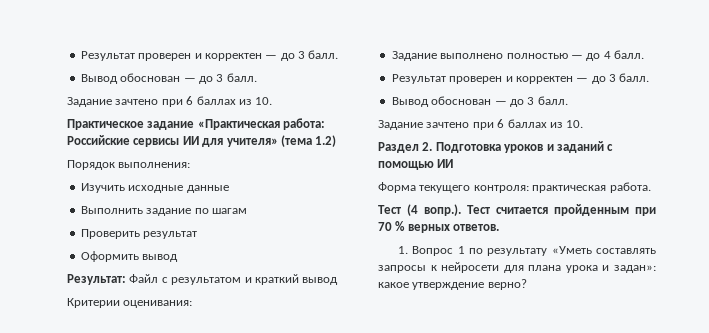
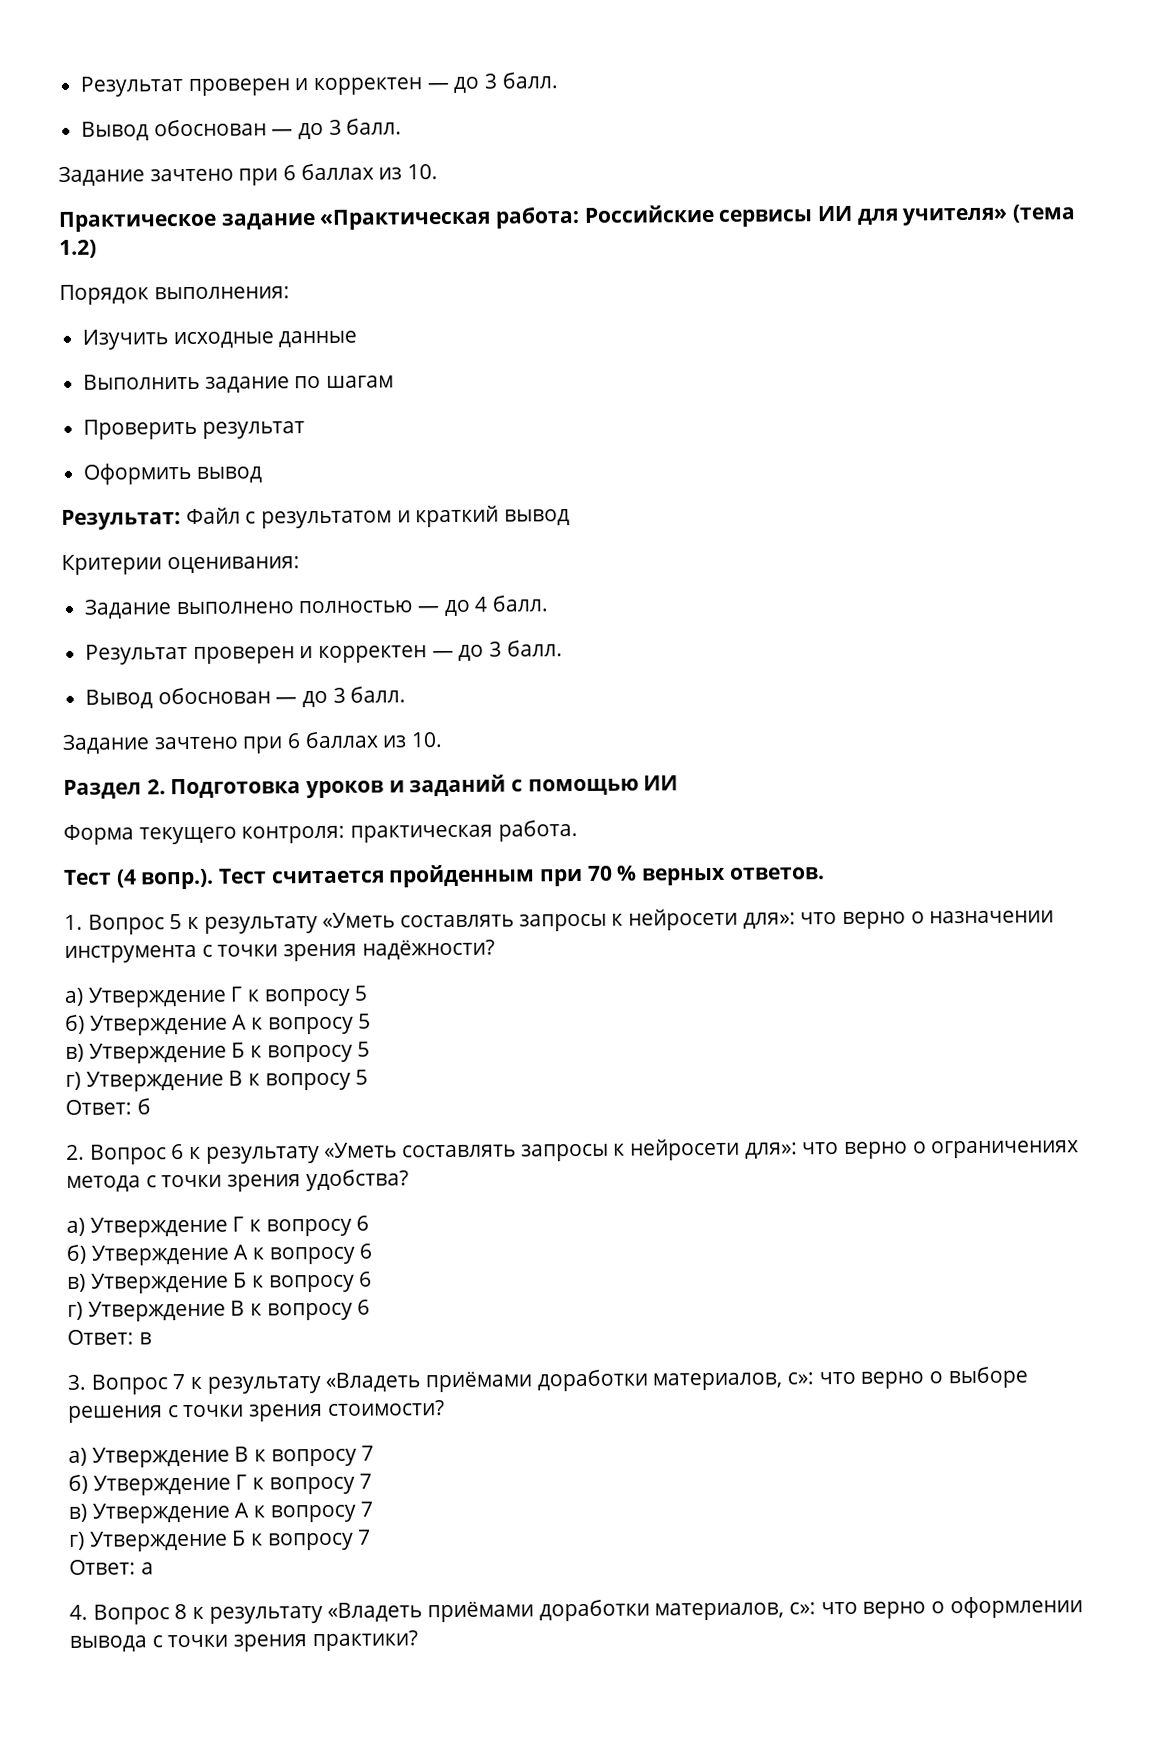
[457,246,656,256] [378,262,656,273] [378,279,527,290] 1 по результату «Уметь составлять запросы к нейросети для плана урока и задан»: какое утверждение верно? -> [169,908,1055,934] [64,939,495,963] [64,985,368,1008] [65,1013,372,1036] [65,1041,371,1064] [65,1069,369,1092] [65,1098,151,1115] [66,1138,1080,1165] [66,1169,409,1192] [66,1215,370,1238] [66,1243,373,1266] [67,1271,373,1294] [67,1299,371,1322] [67,1329,152,1345] [67,1366,1028,1395] [68,1400,445,1423] [68,1445,375,1468] [68,1473,373,1496] [68,1501,374,1524] [69,1529,372,1552] [69,1559,154,1575] [69,1596,1083,1625] [69,1630,418,1652] 5 к результату «Уметь составлять запросы к нейросети для»: что верно о назначении инструмента с точки зрения надёжности? // а) Утверждение Г к вопросу 5 // б) Утверждение А к вопросу 5 // в) Утверждение Б к вопросу 5 // г) Утверждение В к вопросу 5 // Ответ: б // 2. Вопрос 6 к результату «Уметь составлять запросы к нейросети для»: что верно о ограничениях метода с точки зрения удобства? // а) Утверждение Г к вопросу 6 // б) Утверждение А к вопросу 6 // в) Утверждение Б к вопросу 6 // г) Утверждение В к вопросу 6 // Ответ: в // 3. Вопрос 7 к результату «Владеть приёмами доработки материалов, с»: что верно о выборе решения с точки зрения стоимости? // а) Утверждение В к вопросу 7 // б) Утверждение Г к вопросу 7 // в) Утверждение А к вопросу 7 // г) Утверждение Б к вопросу 7 // Ответ: а // 4. Вопрос 8 к результату «Владеть приёмами доработки материалов, с»: что верно о оформлении вывода с точки зрения практики?

